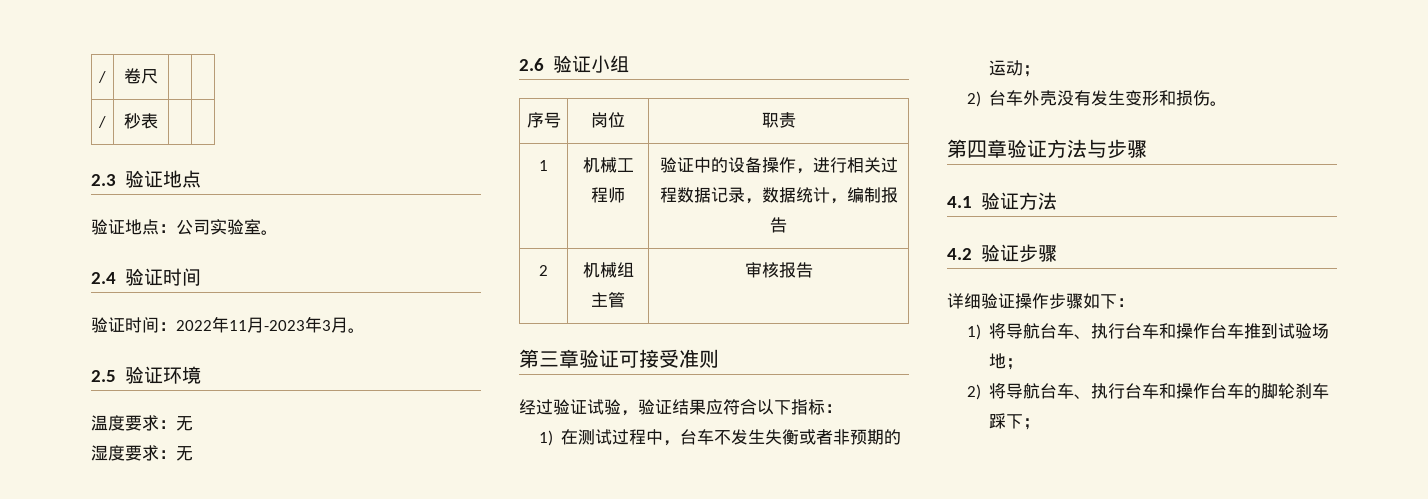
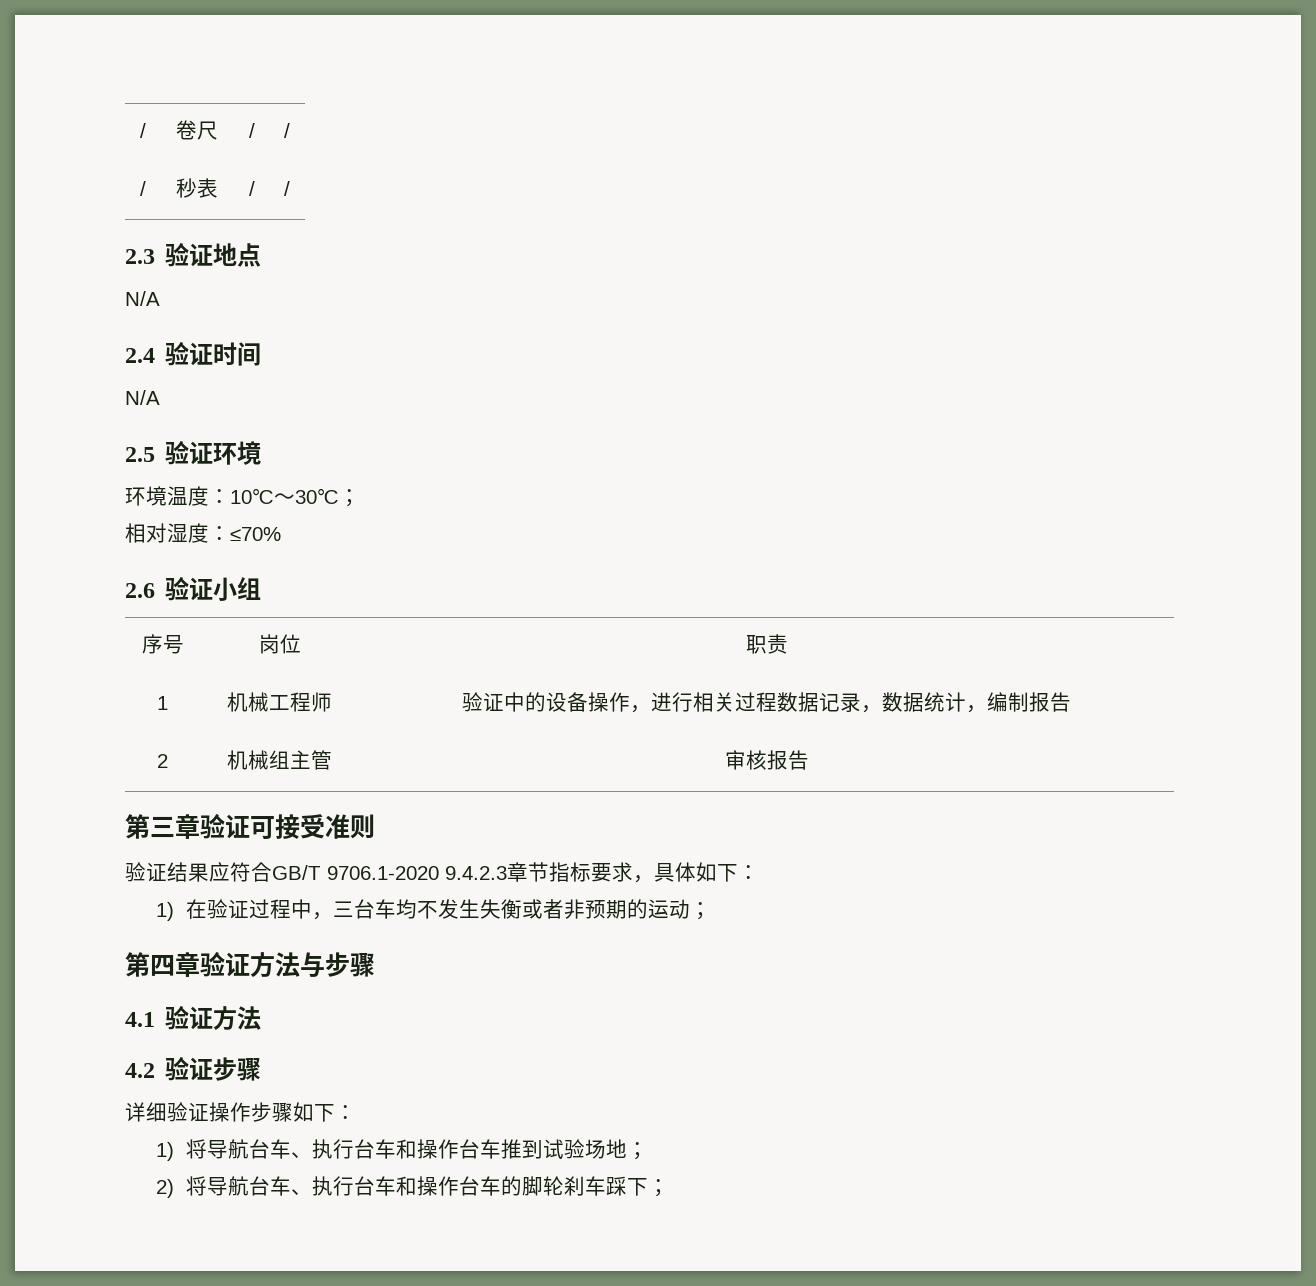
(158, 76) | -> [249,123,255,138] [284,123,290,138] / | /
(158, 121) | -> [249,181,255,196] [284,181,290,196] / | /
[91,219,278,235] [91,268,201,286] [91,316,365,333] [91,366,201,384] [91,415,193,431] [91,445,193,461] 验证地点：公司实验室。 // 2.4验证时间 // 验证时间：2022年11月-2023年3月。 // 2.5验证环境 // 温度要求：无 // 湿度要求：无 -> [125,291,160,306] [125,341,262,366] [125,390,160,405] [125,440,262,465] [125,486,360,507] [125,523,281,543] N/A // 2.4验证时间 // N/A // 2.5验证环境 // 环境温度：10℃～30℃； // 相对湿度：≤70%
[519,399,825,416] 经过验证试验，验证结果应符合以下指标 -> [125,862,738,883] 验证结果应符合GB/T 9706.1-2020 9.4.2.3章节指标要求，具体如下
[578,429,613,445] 测试 -> [207,899,250,919] 验证
[680,429,715,445] 台车 -> [333,899,418,919] 三台车均
[966,90,1228,107] // 2)台车外壳没有发生变形和损伤。 -> (712, 911) none

